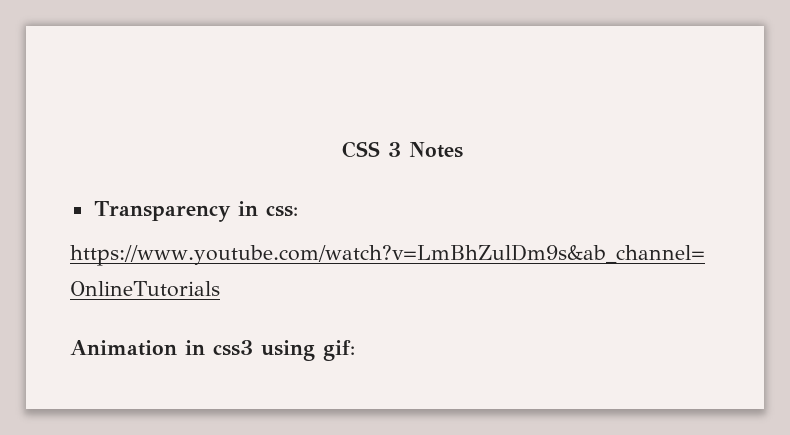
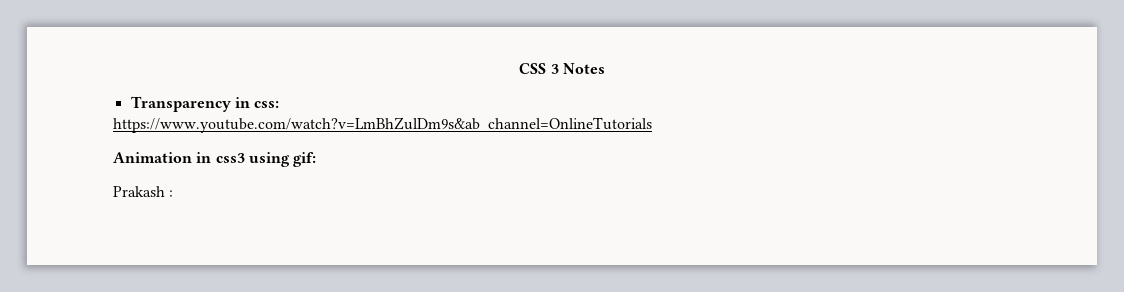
(355, 350) none -> [113,186,174,197] // Prakash :

